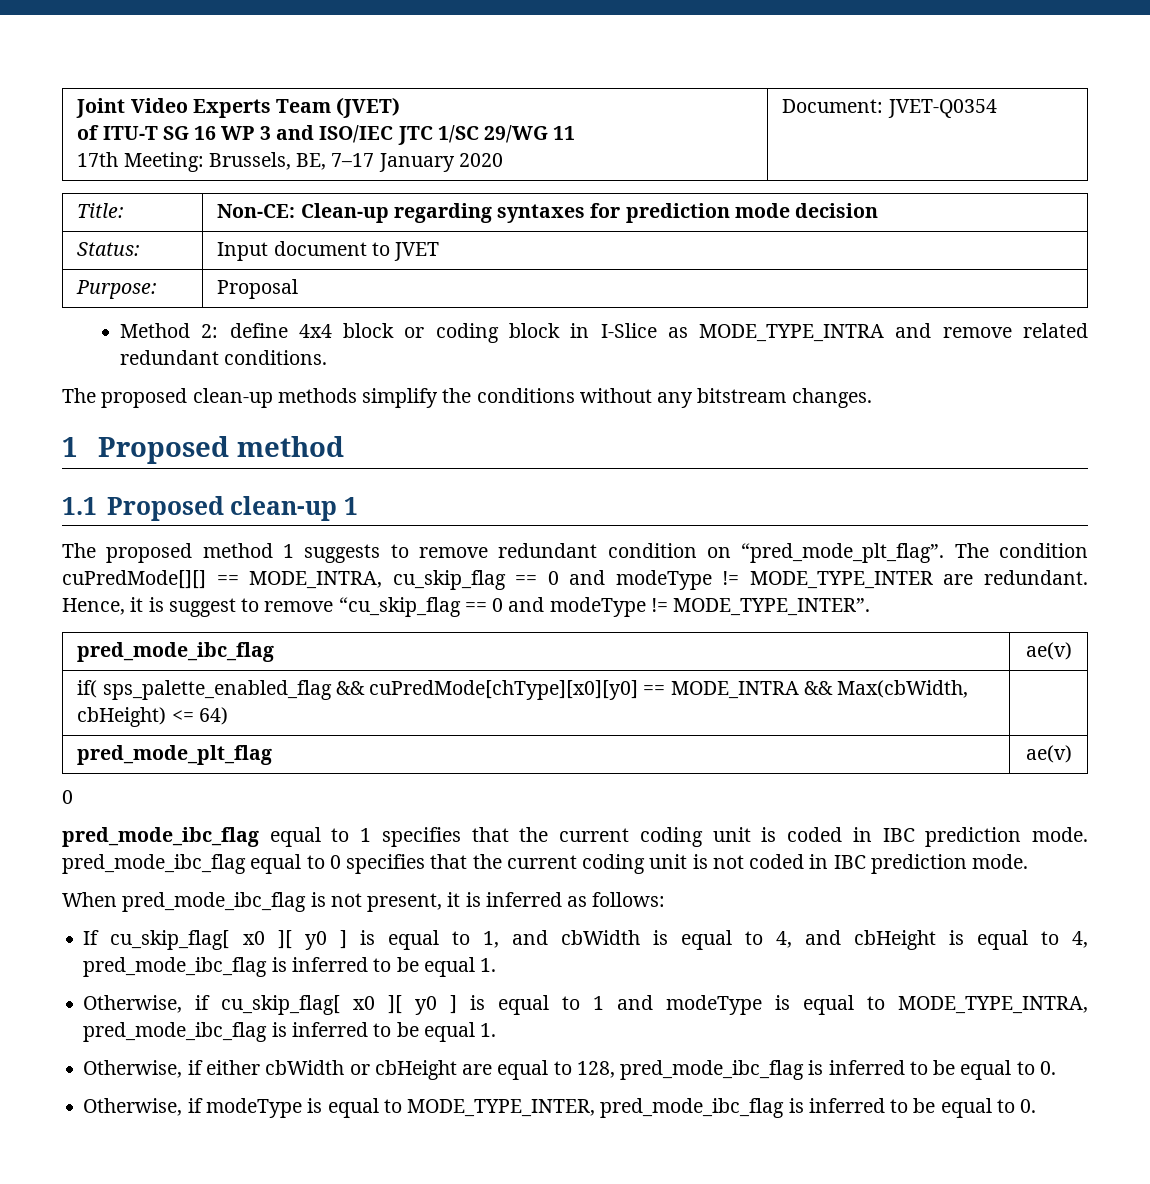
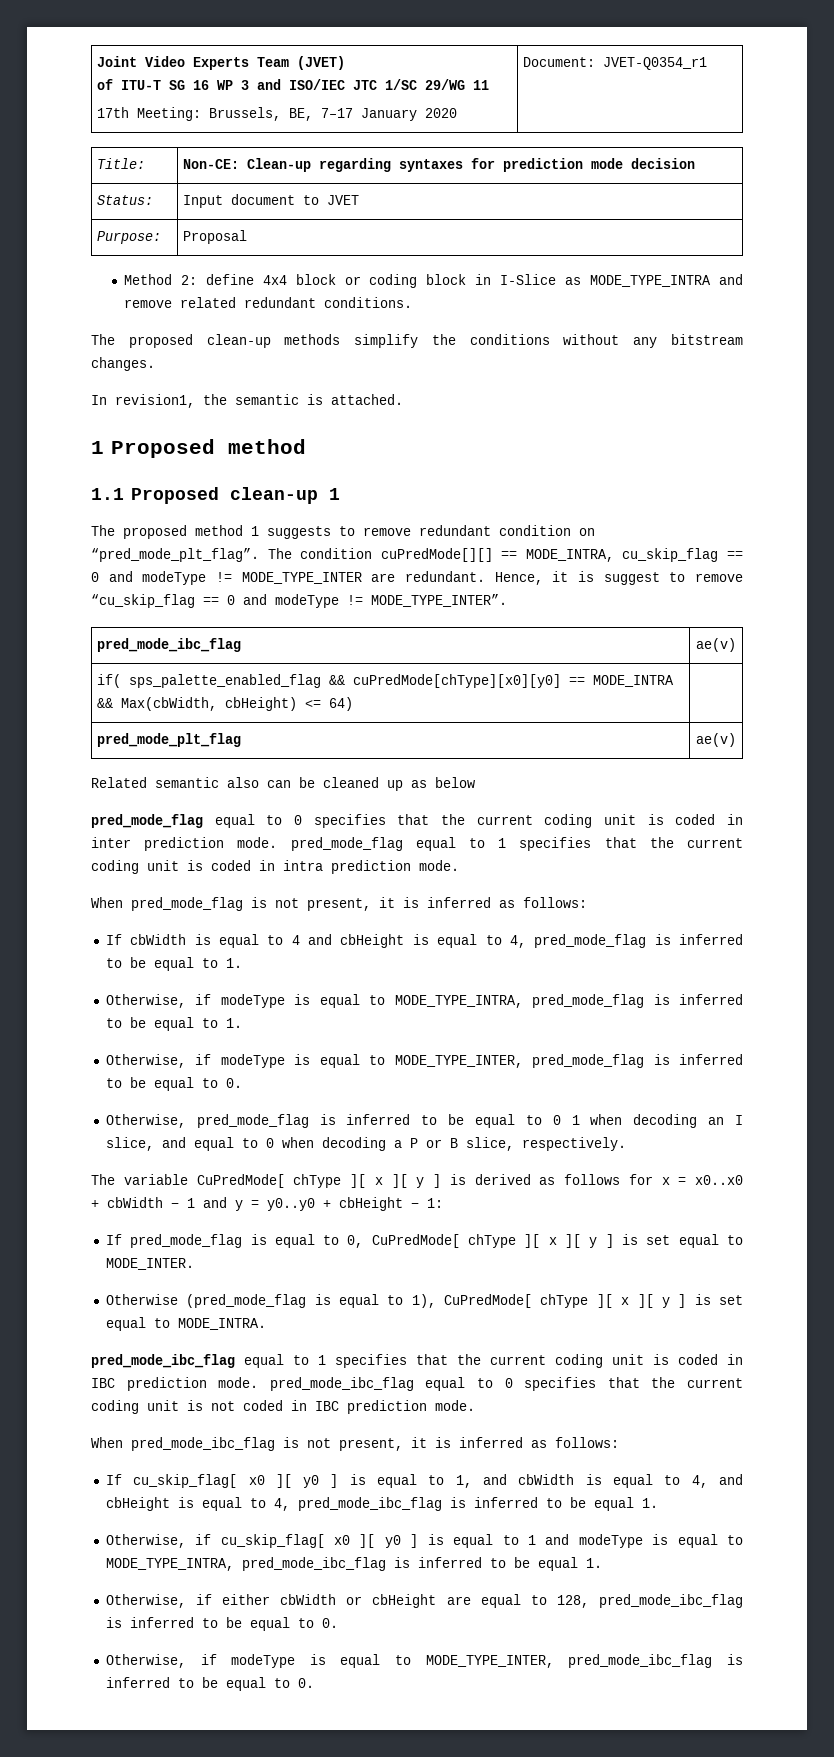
[887,99,997,118] JVET-Q0354 -> [602,57,707,70] JVET-Q0354_r1
(872, 398) none -> [91,394,403,408] // In revision1, the semantic is attached.
[62,790,73,804] 0 -> [91,777,475,791] [91,814,743,828] [91,837,743,851] [91,860,459,874] [91,897,587,911] [105,934,743,948] [105,957,242,971] [105,994,743,1008] [105,1017,242,1031] [105,1054,743,1068] [105,1077,242,1091] [105,1114,744,1128] [105,1137,626,1151] [91,1174,743,1188] [91,1197,443,1211] [105,1234,743,1248] [105,1258,194,1270] [105,1294,743,1308] [105,1317,266,1331] Related semantic also can be cleaned up as below // pred_mode_flag equal to 0 specifies that the current coding unit is coded in inter prediction mode. pred_mode_flag equal to 1 specifies that the current coding unit is coded in intra prediction mode. // When pred_mode_flag is not present, it is inferred as follows: // If cbWidth is equal to 4 and cbHeight is equal to 4, pred_mode_flag is inferred to be equal to 1. // Otherwise, if modeType is equal to MODE_TYPE_INTRA, pred_mode_flag is inferred to be equal to 1. // Otherwise, if modeType is equal to MODE_TYPE_INTER, pred_mode_flag is inferred to be equal to 0. // Otherwise, pred_mode_flag is inferred to be equal to 0 1 when decoding an I slice, and equal to 0 when decoding a P or B slice, respectively. // The variable CuPredMode[ chType ][ x ][ y ] is derived as follows for x = x0..x0 + cbWidth − 1 and y = y0..y0 + cbHeight − 1: // If pred_mode_flag is equal to 0, CuPredMode[ chType ][ x ][ y ] is set equal to MODE_INTER. // Otherwise (pred_mode_flag is equal to 1), CuPredMode[ chType ][ x ][ y ] is set equal to MODE_INTRA.

